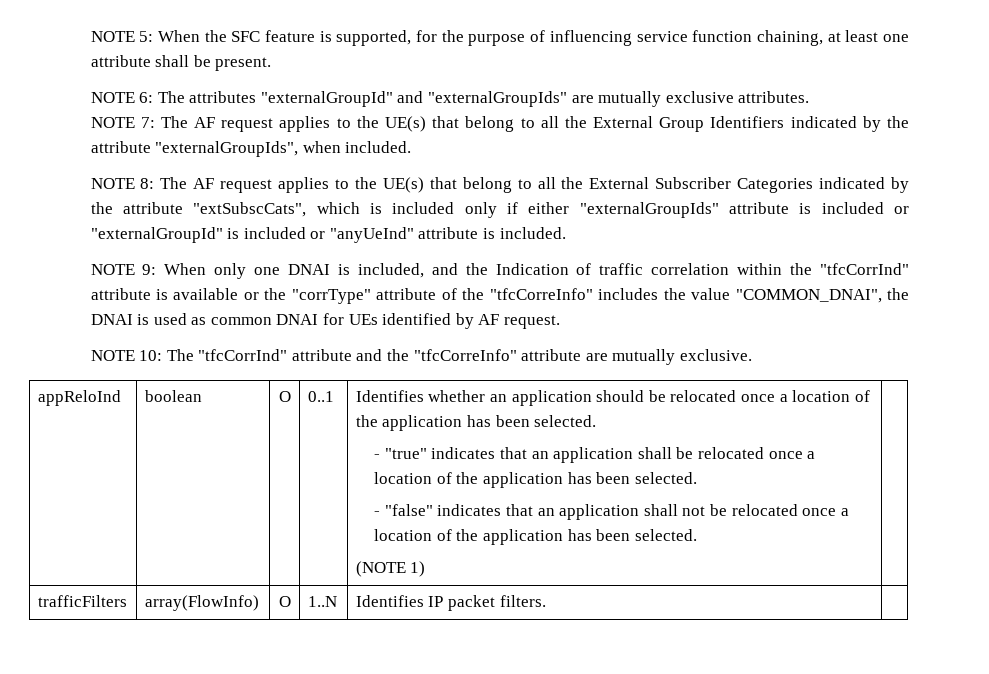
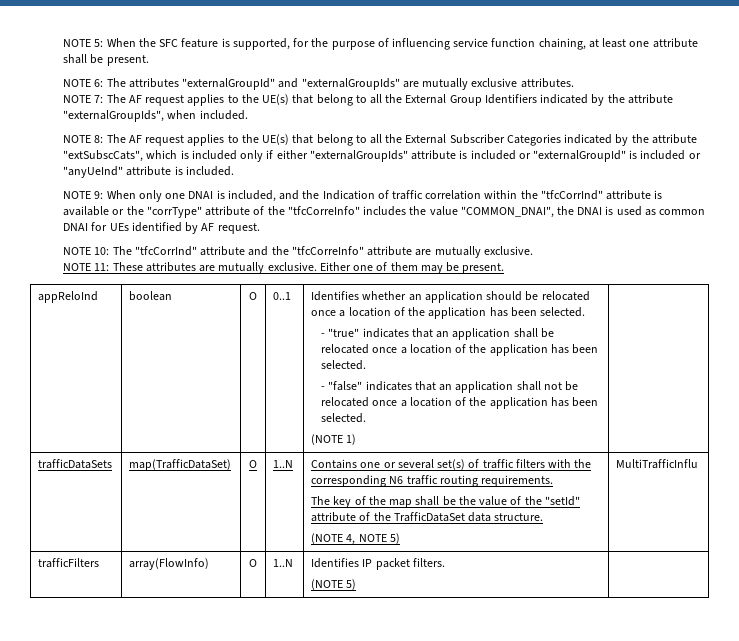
(752, 355) none -> [63,262,505,274] // NOTE 11: These attributes are mutually exclusive. Either one of them may be present.
(426, 569) none -> [38,459,113,469] [129,459,232,471] [249,460,257,468] [273,460,294,468] [311,459,592,470] [311,475,554,487] [311,496,580,508] [311,512,544,522] [311,533,400,545] [616,459,699,469] // trafficDataSets | map(TrafficDataSet) | O | 1..N | Contains one or several set(s) of traffic filters with the corresponding N6 traffic routing requirements. // The key of the map shall be the value of the "setId" attribute of the TrafficDataSet data structure. // (NOTE 4, NOTE 5) | MultiTrafficInflu
(546, 601) none -> [311,579,357,590] // (NOTE 5)

